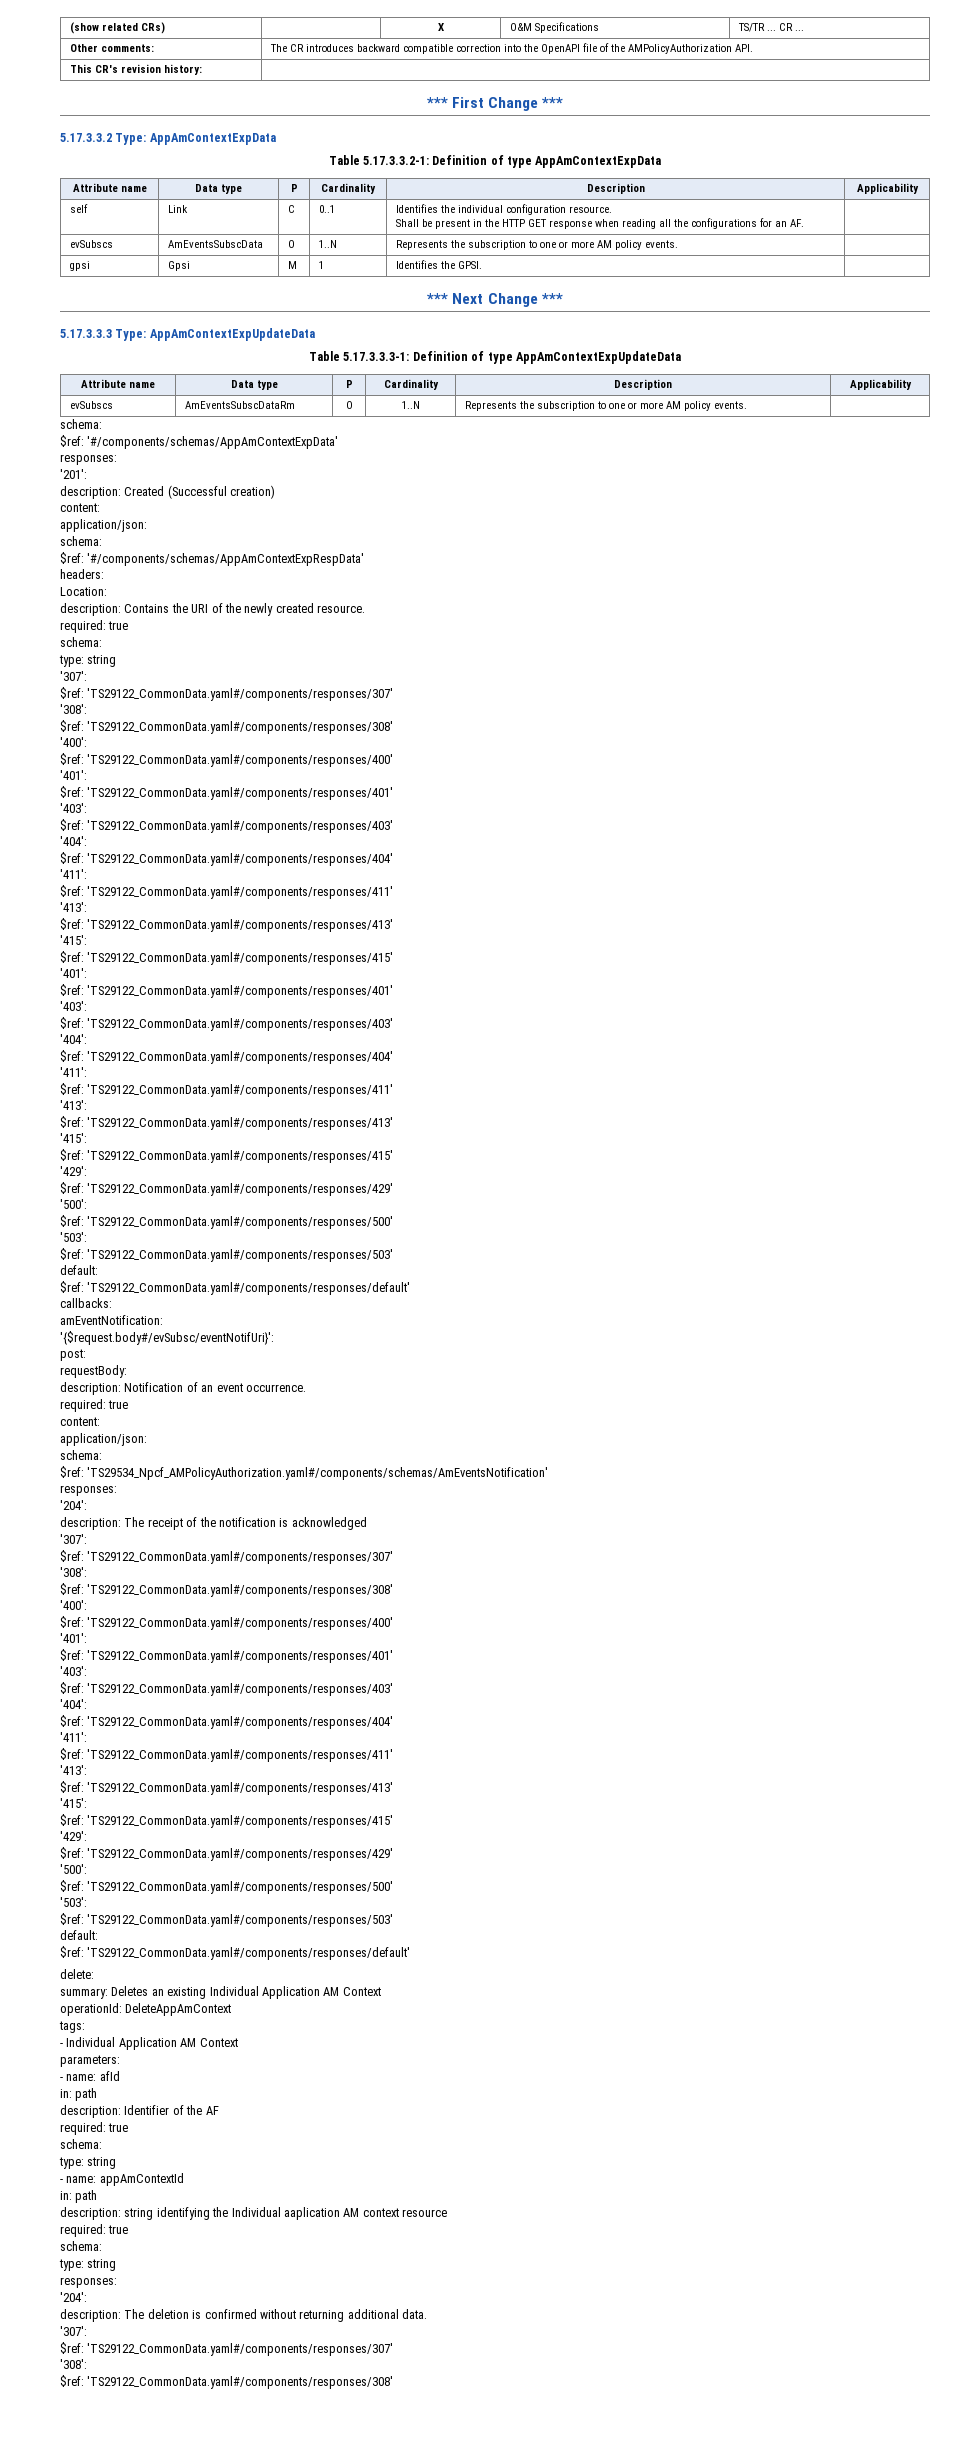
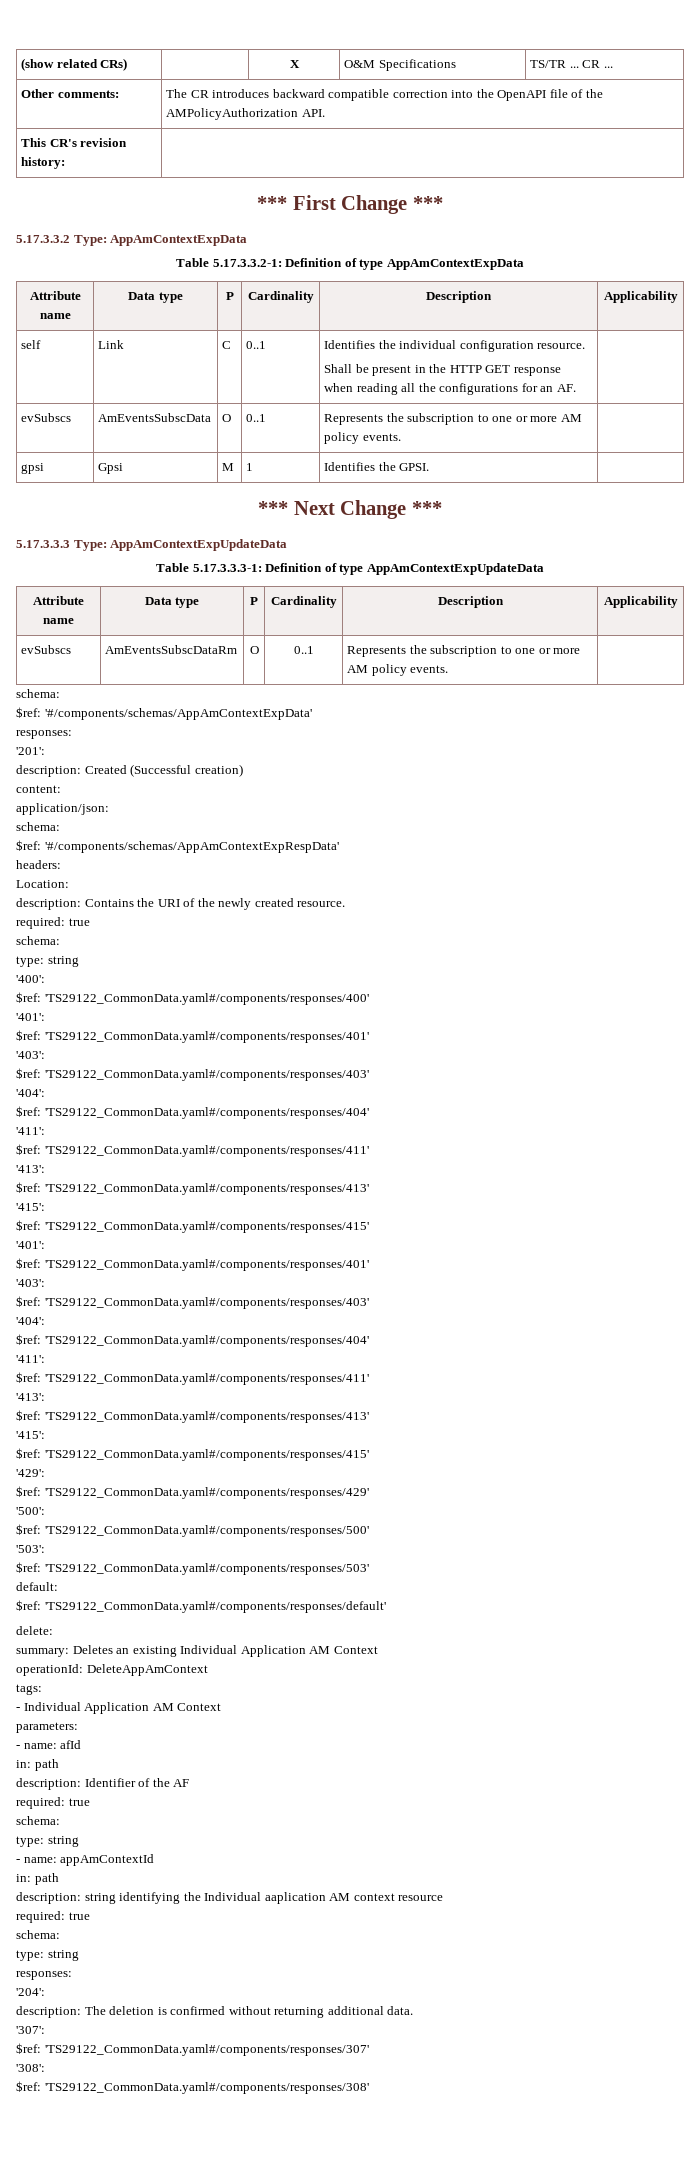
[318,240,337,248] 1..N -> [246,414,267,422] 0..1
[401,401,420,409] 1..N -> [293,646,314,654] 0..1
[60,671,87,681] [60,687,394,701] [60,704,87,714] [60,720,394,734] // '307': // $ref: 'TS29122_CommonData.yaml#/components/responses/307' // '308': // $ref: 'TS29122_CommonData.yaml#/components/responses/308' -> (79, 961) none
[60,1298,112,1308] [60,1315,163,1325] [60,1331,274,1345] [60,1349,86,1361] [60,1365,127,1378] [60,1382,306,1395] [60,1399,129,1412] [60,1417,100,1426] [60,1433,147,1446] [60,1450,102,1460] [60,1466,549,1480] [60,1485,117,1496] [60,1500,87,1510] [60,1517,367,1530] [60,1534,87,1544] [60,1550,394,1564] [60,1567,87,1577] [60,1583,394,1597] [60,1600,87,1610] [60,1616,394,1630] [60,1633,87,1643] [60,1649,394,1663] [60,1666,87,1676] [60,1682,394,1696] [60,1699,87,1709] [60,1715,394,1729] [60,1732,87,1742] [60,1748,394,1762] [60,1765,87,1775] [60,1781,394,1795] [60,1798,87,1808] [60,1814,394,1828] [60,1831,87,1841] [60,1847,394,1861] [60,1864,87,1874] [60,1880,394,1894] [60,1897,87,1907] [60,1913,394,1927] [60,1930,98,1940] [60,1946,411,1960] // callbacks: // amEventNotification: // '{$request.body#/evSubsc/eventNotifUri}': // post: // requestBody: // description: Notification of an event occurrence. // required: true // content: // application/json: // schema: // $ref: 'TS29534_Npcf_AMPolicyAuthorization.yaml#/components/schemas/AmEventsNotification' // responses: // '204': // description: The receipt of the notification is acknowledged // '307': // $ref: 'TS29122_CommonData.yaml#/components/responses/307' // '308': // $ref: 'TS29122_CommonData.yaml#/components/responses/308' // '400': // $ref: 'TS29122_CommonData.yaml#/components/responses/400' // '401': // $ref: 'TS29122_CommonData.yaml#/components/responses/401' // '403': // $ref: 'TS29122_CommonData.yaml#/components/responses/403' // '404': // $ref: 'TS29122_CommonData.yaml#/components/responses/404' // '411': // $ref: 'TS29122_CommonData.yaml#/components/responses/411' // '413': // $ref: 'TS29122_CommonData.yaml#/components/responses/413' // '415': // $ref: 'TS29122_CommonData.yaml#/components/responses/415' // '429': // $ref: 'TS29122_CommonData.yaml#/components/responses/429' // '500': // $ref: 'TS29122_CommonData.yaml#/components/responses/500' // '503': // $ref: 'TS29122_CommonData.yaml#/components/responses/503' // default: // $ref: 'TS29122_CommonData.yaml#/components/responses/default' -> (386, 1607) none

